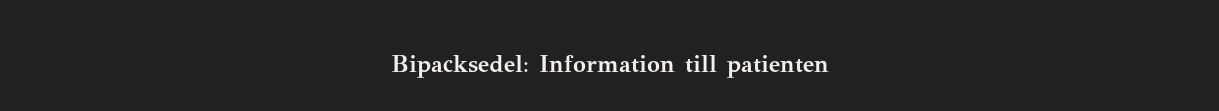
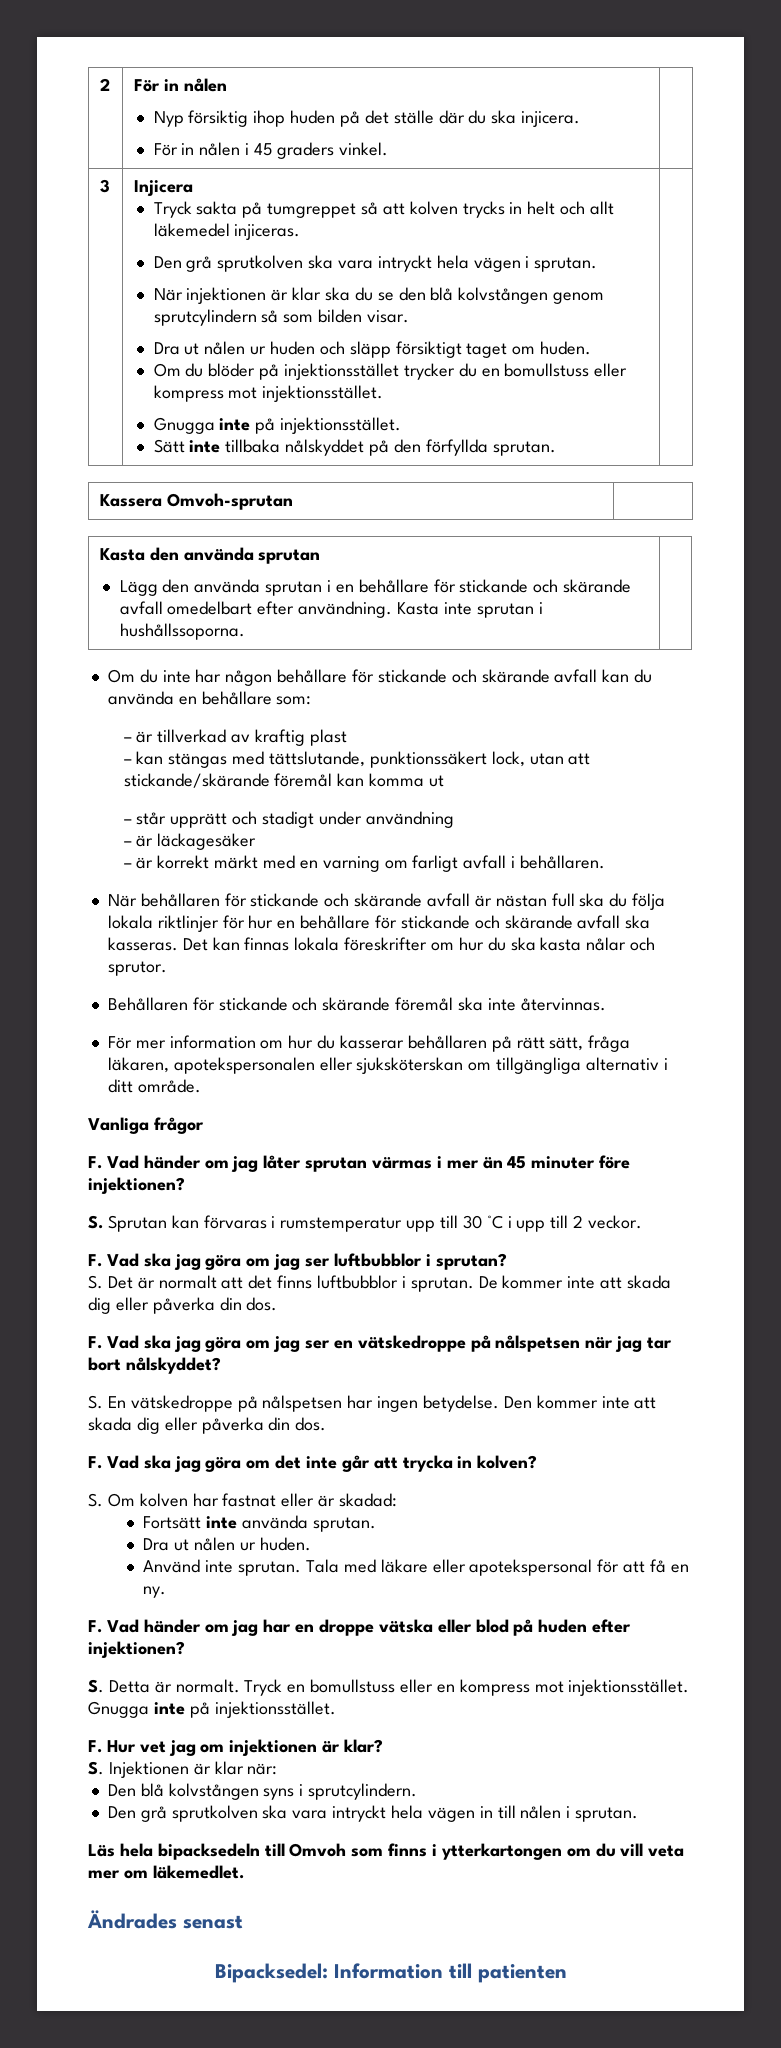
(391, 66) none -> [99,78,110,91] [133,78,227,92] [153,110,581,127] [153,142,388,159] [99,179,110,193] [133,180,193,196] [153,201,615,218] [153,223,301,240] [153,255,598,272] [153,287,605,304] [153,309,410,326] [153,341,592,358] [153,363,628,380] [153,385,384,402] [153,417,402,434] [153,439,556,456] [99,493,293,510] [99,547,321,564] [119,579,632,596] [119,601,543,618] [119,623,245,640] [107,669,653,686] [107,691,312,705] [123,729,347,746] [123,751,591,768] [123,773,445,788] [123,811,454,828] [123,833,257,850] [123,855,606,872] [107,893,666,910] [107,915,651,932] [107,937,656,951] [107,961,167,976] [107,997,606,1011] [107,1035,631,1052] [107,1057,668,1074] [107,1079,201,1093] [88,1117,204,1134] [88,1155,631,1172] [88,1177,185,1194] [88,1215,643,1232] [88,1253,507,1270] [88,1275,672,1292] [88,1297,278,1314] [88,1335,673,1352] [88,1357,221,1374] [88,1395,657,1412] [88,1417,327,1434] [88,1455,538,1472] [88,1493,398,1507] [143,1515,376,1532] [143,1537,311,1551] [143,1559,689,1576] [143,1586,167,1598] [88,1619,632,1636] [88,1641,185,1658] [88,1679,690,1696] [88,1701,336,1718] [88,1739,384,1756] [88,1761,278,1778] [107,1783,418,1800] [107,1805,639,1822] [88,1843,685,1860] [88,1865,244,1879] [87,1910,243,1929] 2 | För in nålen // Nyp försiktig ihop huden på det ställe där du ska injicera. // För in nålen i 45 graders vinkel. | // 3 | Injicera // Tryck sakta på tumgreppet så att kolven trycks in helt och allt läkemedel injiceras. // Den grå sprutkolven ska vara intryckt hela vägen i sprutan. // När injektionen är klar ska du se den blå kolvstången genom sprutcylindern så som bilden visar. // Dra ut nålen ur huden och släpp försiktigt taget om huden. // Om du blöder på injektionsstället trycker du en bomullstuss eller kompress mot injektionsstället. // Gnugga inte på injektionsstället. // Sätt inte tillbaka nålskyddet på den förfyllda sprutan. | // Kassera Omvoh-sprutan | // Kasta den använda sprutan // Lägg den använda sprutan i en behållare för stickande och skärande avfall omedelbart efter användning. Kasta inte sprutan i hushållssoporna. | // Om du inte har någon behållare för stickande och skärande avfall kan du använda en behållare som: // – är tillverkad av kraftig plast // – kan stängas med tättslutande, punktionssäkert lock, utan att stickande/skärande föremål kan komma ut // – står upprätt och stadigt under användning // – är läckagesäker // – är korrekt märkt med en varning om farligt avfall i behållaren. // När behållaren för stickande och skärande avfall är nästan full ska du följa lokala riktlinjer för hur en behållare för stickande och skärande avfall ska kasseras. Det kan finnas lokala föreskrifter om hur du ska kasta nålar och sprutor. // Behållaren för stickande och skärande föremål ska inte återvinnas. // För mer information om hur du kasserar behållaren på rätt sätt, fråga läkaren, apotekspersonalen eller sjuksköterskan om tillgängliga alternativ i ditt område. // Vanliga frågor // F. Vad händer om jag låter sprutan värmas i mer än 45 minuter före injektionen? // S. Sprutan kan förvaras i rumstemperatur upp till 30 °C i upp till 2 veckor. // F. Vad ska jag göra om jag ser luftbubblor i sprutan? // S. Det är normalt att det finns luftbubblor i sprutan. De kommer inte att skada dig eller påverka din dos. // F. Vad ska jag göra om jag ser en vätskedroppe på nålspetsen när jag tar bort nålskyddet? // S. En vätskedroppe på nålspetsen har ingen betydelse. Den kommer inte att skada dig eller påverka din dos. // F. Vad ska jag göra om det inte går att trycka in kolven? // S. Om kolven har fastnat eller är skadad: // Fortsätt inte använda sprutan. // Dra ut nålen ur huden. // Använd inte sprutan. Tala med läkare eller apotekspersonal för att få en ny. // F. Vad händer om jag har en droppe vätska eller blod på huden efter injektionen? // S. Detta är normalt. Tryck en bomullstuss eller en kompress mot injektionsstället. Gnugga inte på injektionsstället. // F. Hur vet jag om injektionen är klar? // S. Injektionen är klar när: // Den blå kolvstången syns i sprutcylindern. // Den grå sprutkolven ska vara intryckt hela vägen in till nålen i sprutan. // Läs hela bipacksedeln till Omvoh som finns i ytterkartongen om du vill veta mer om läkemedlet. // Ändrades senast //

